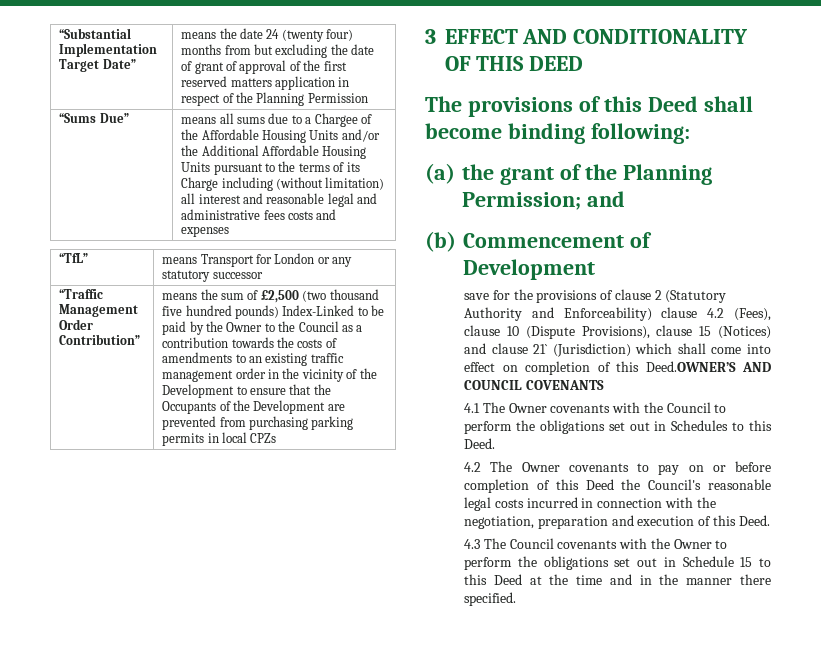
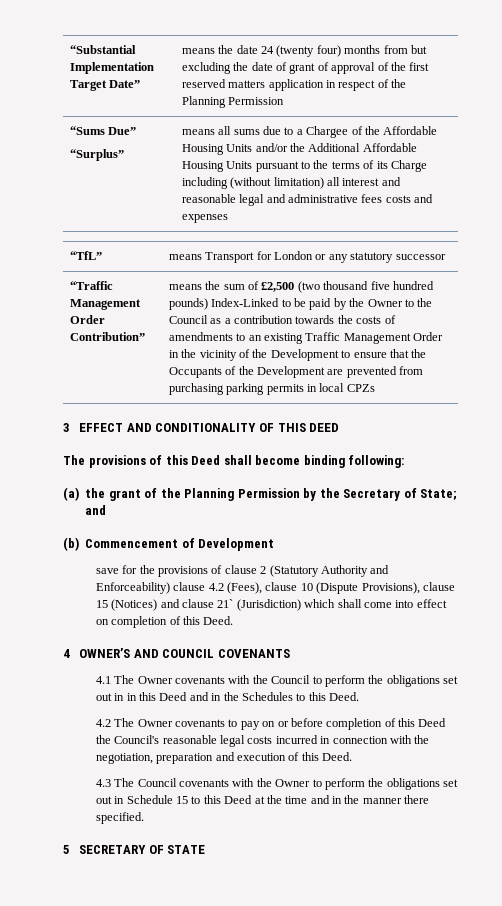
(129, 118) none -> [69,149,124,161] // “Surplus”
[310,353,344,363] [162,368,266,382] traffic management order -> [305,332,444,344] Traffic Management Order
[462,192,581,210] Permission; -> [237,488,458,501] Permission by the Secretary of State;
[645,361,736,372] Deed.OWNER’S -> [203,616,234,625] [63,648,131,658] Deed. // 4 OWNER’S
(667, 426) none -> [126,692,239,701] in this Deed and in the
(517, 599) none -> [63,845,206,854] // 5 SECRETARY OF STATE

